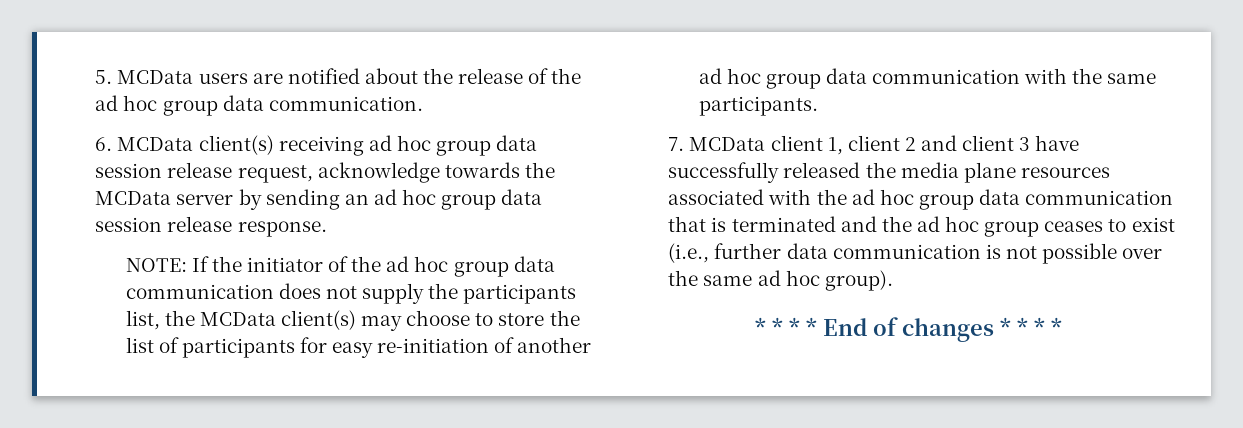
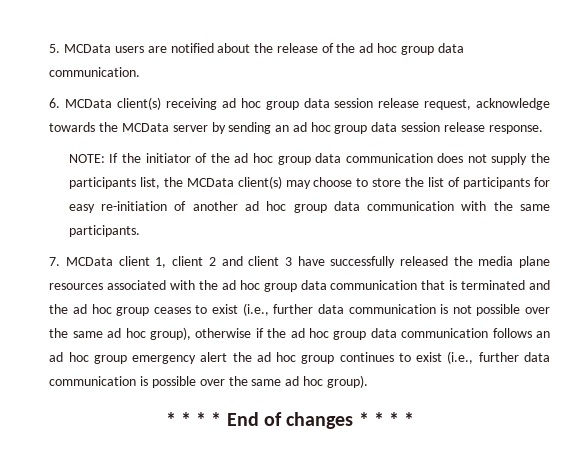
(820, 278) none -> [150,327,551,340] [49,351,550,364] [49,376,323,388] group), otherwise if the ad hoc group data communication follows an ad hoc group emergency alert the ad hoc group continues to exist (i.e., further data communication is possible over the same ad hoc

